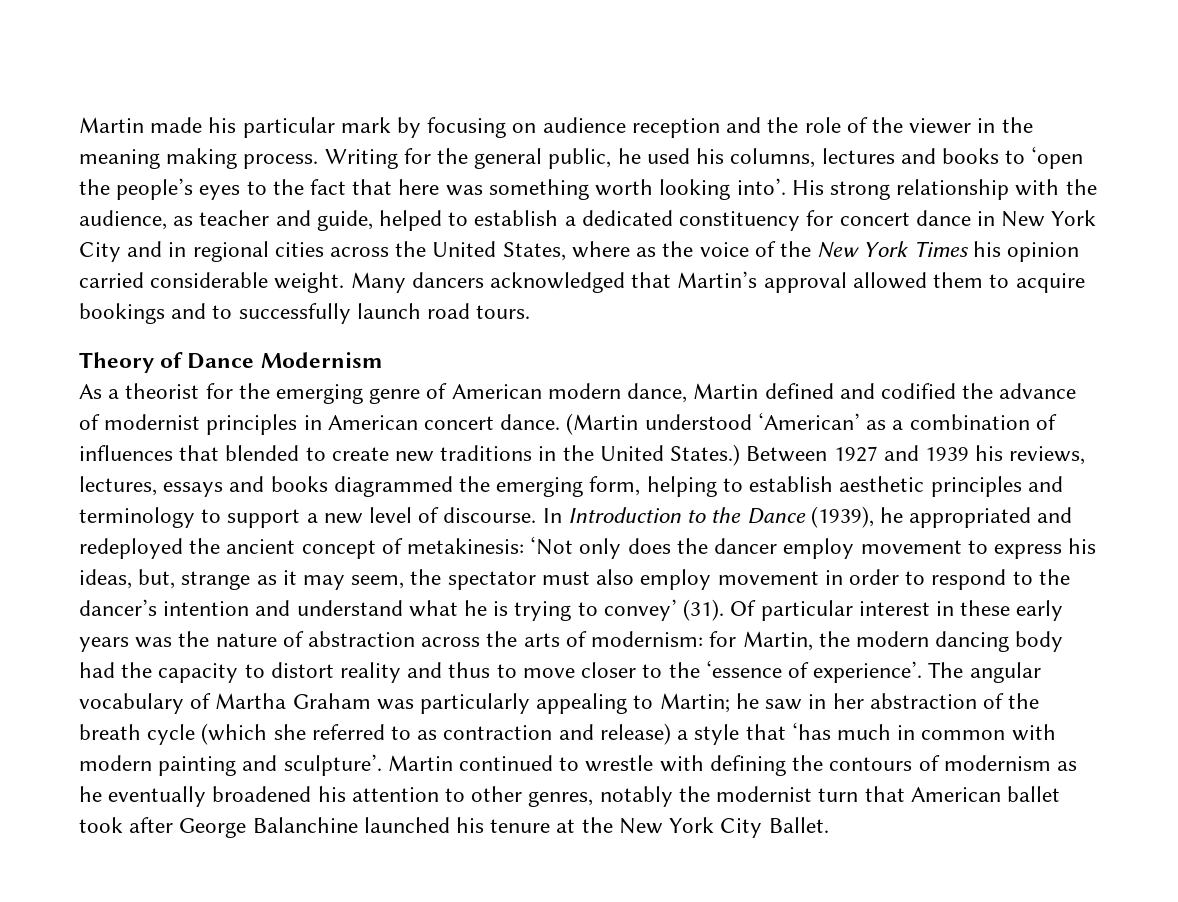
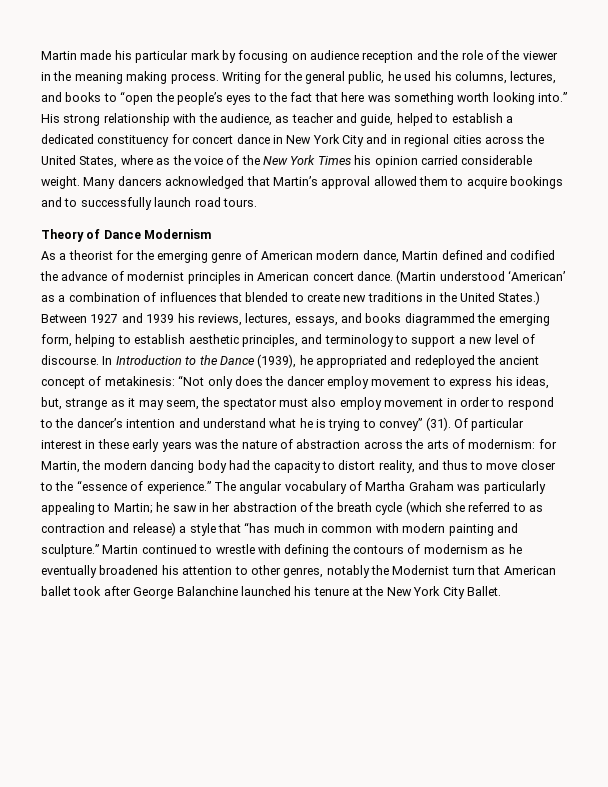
[821,148,895,164] lectures -> [510,71,557,84] lectures,
[1031,146,1084,169] ‘open -> [120,91,154,105] “open
[736,178,786,195] into’. -> [538,92,567,102] into.”
[163,482,224,497] essays -> [294,316,338,326] essays,
[930,476,1022,497] principles -> [241,334,298,347] principles,
[530,536,574,555] ‘Not -> [178,375,205,386] “Not
[603,599,677,621] convey’ -> [379,418,423,431] convey”
[340,662,402,683] reality -> [378,460,415,473] reality,
[705,660,923,683] ‘essence of experience’. -> [76,480,211,494] “essence of experience.”
[791,722,831,740] ‘has -> [244,522,271,533] “has
[283,754,382,776] sculpture’. -> [41,544,99,557] sculpture.”
[716,786,813,802] modernist -> [392,565,450,575] Modernist

